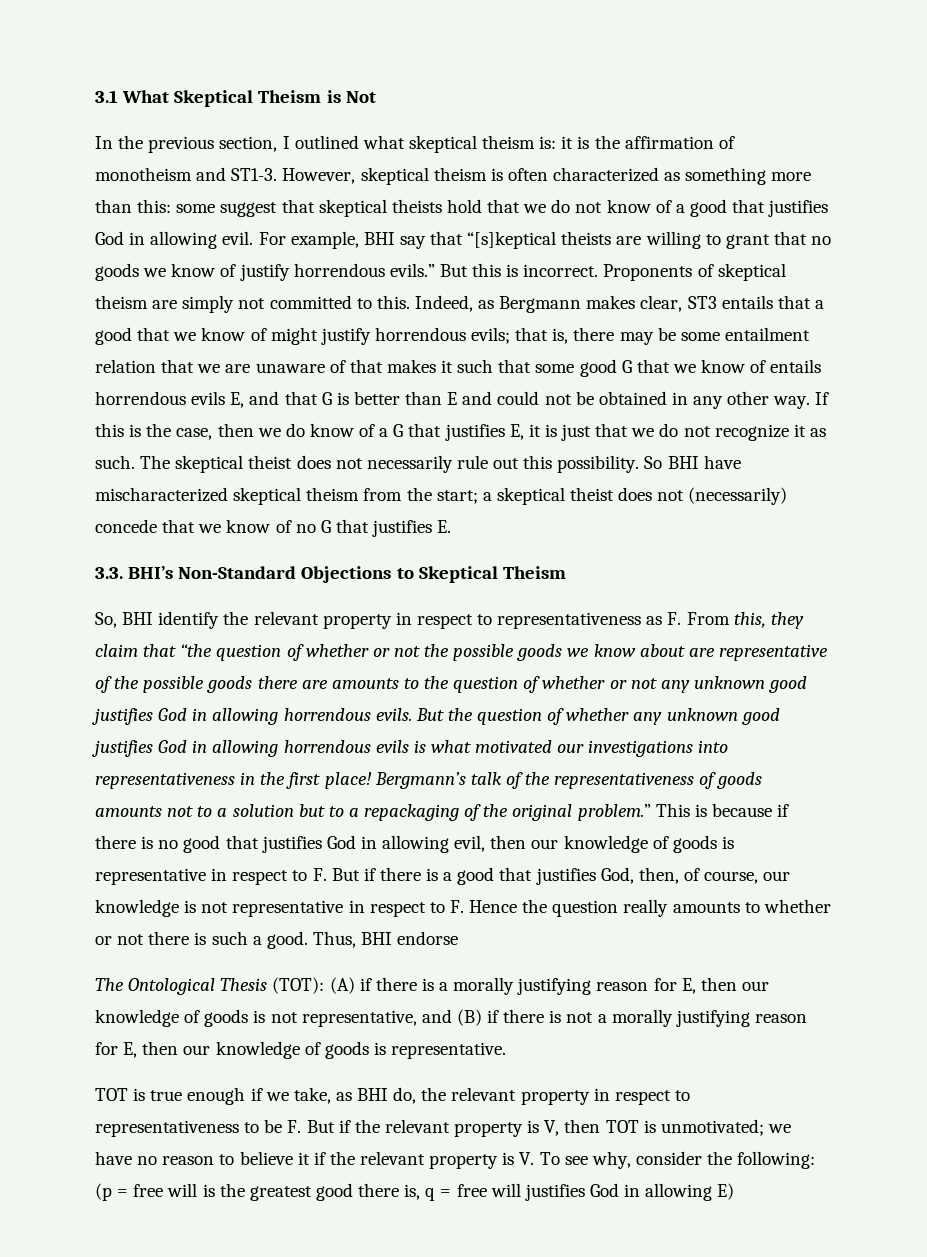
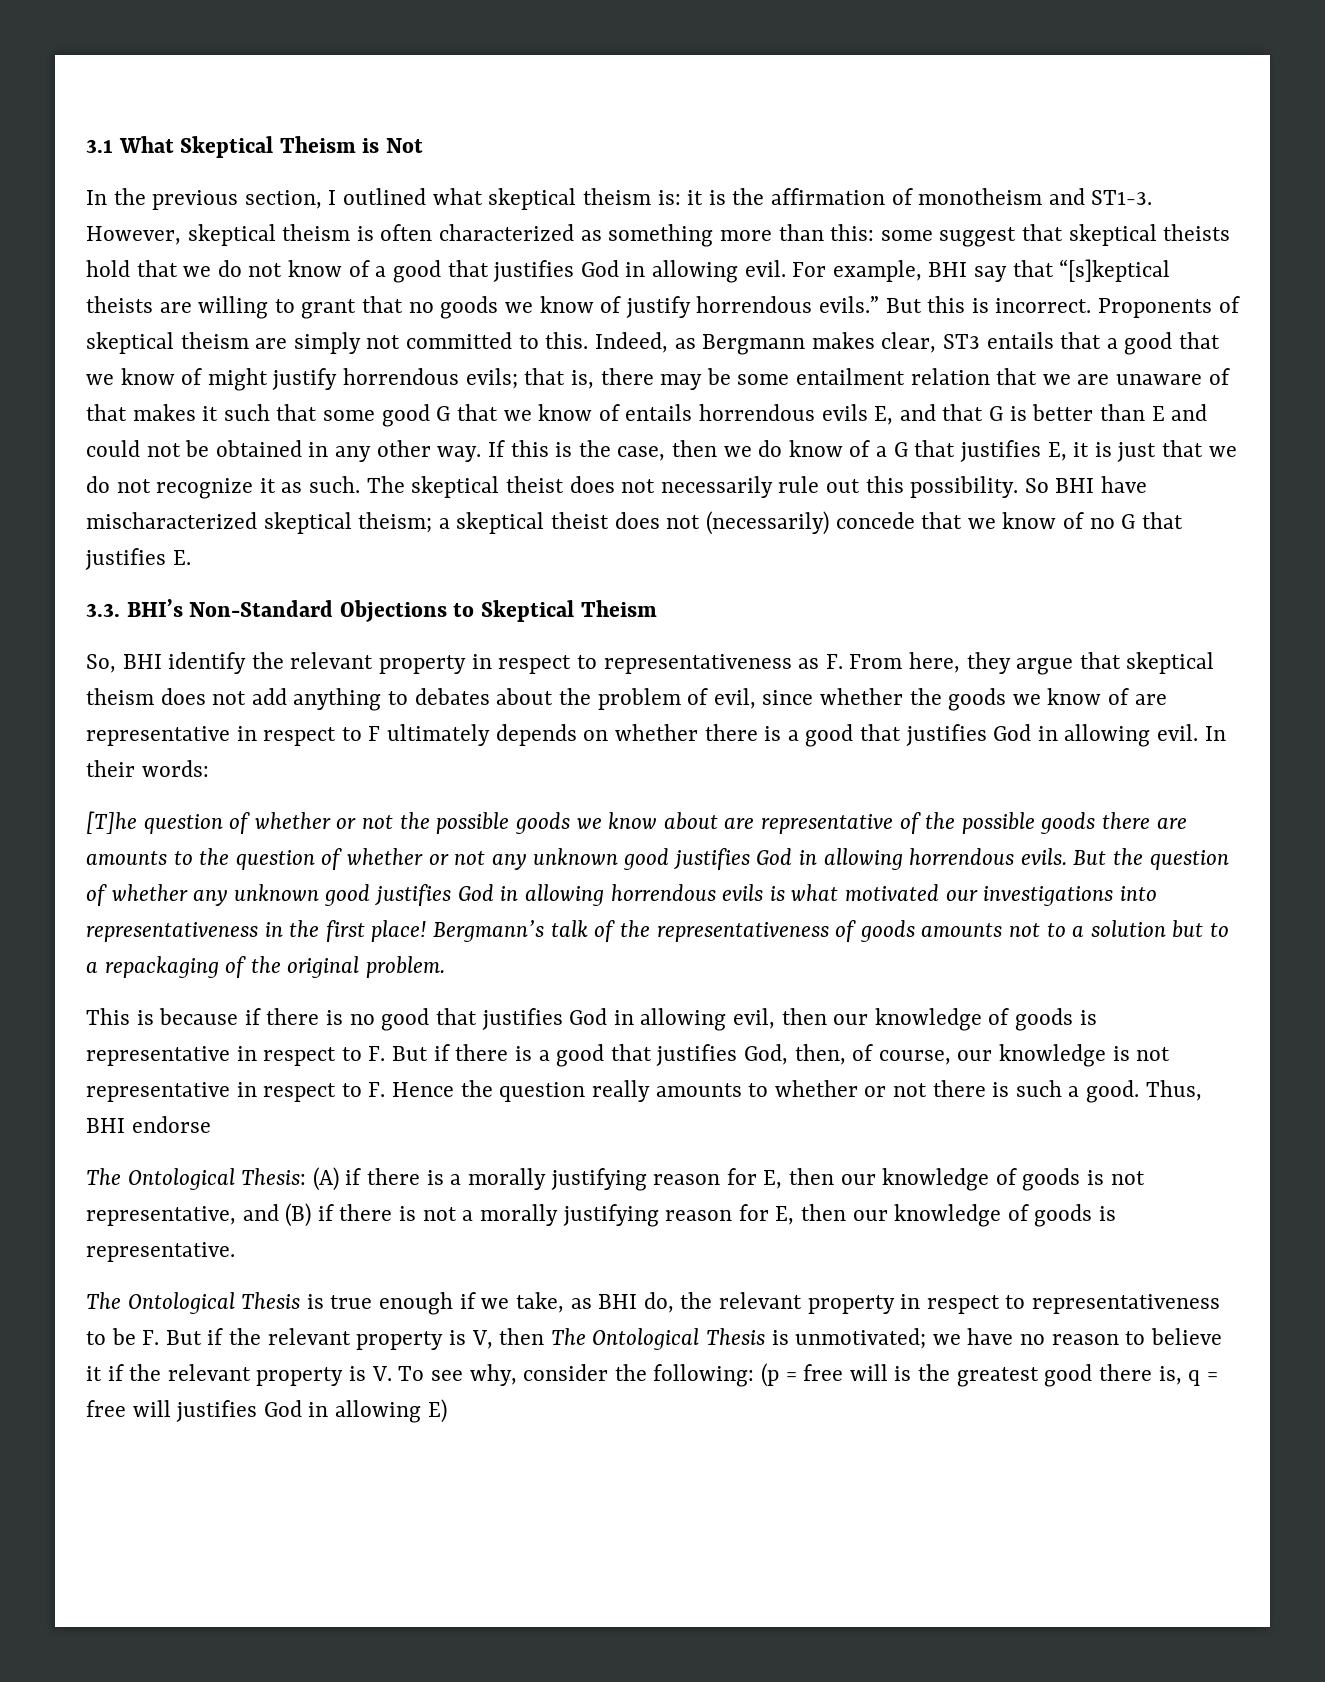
[306,487,478,504] theism from the start; -> [358,512,433,533] theism;
[733,612,804,629] [95,644,213,657] this, they claim that “the -> [908,652,1215,675] [86,688,1167,711] [86,724,1226,747] [86,760,209,777] [86,811,137,834] here, they argue that skeptical theism does not add anything to debates about the problem of evil, since whether the goods we know of are representative in respect to F ultimately depends on whether there is a good that justifies God in allowing evil. In their words: // [T]he
[577,804,651,821] problem.” -> [366,956,446,978] problem. //
[220,977,325,994] Thesis (TOT): -> [241,1168,307,1185] Thesis:
[95,1088,128,1101] TOT -> [86,1292,301,1314] The Ontological Thesis
[605,1120,639,1133] TOT -> [550,1328,765,1350] The Ontological Thesis

